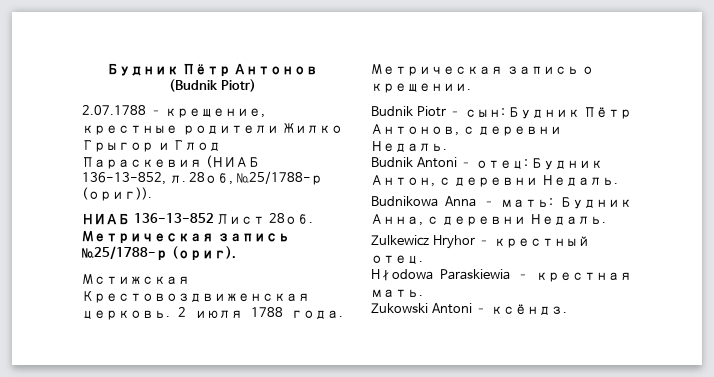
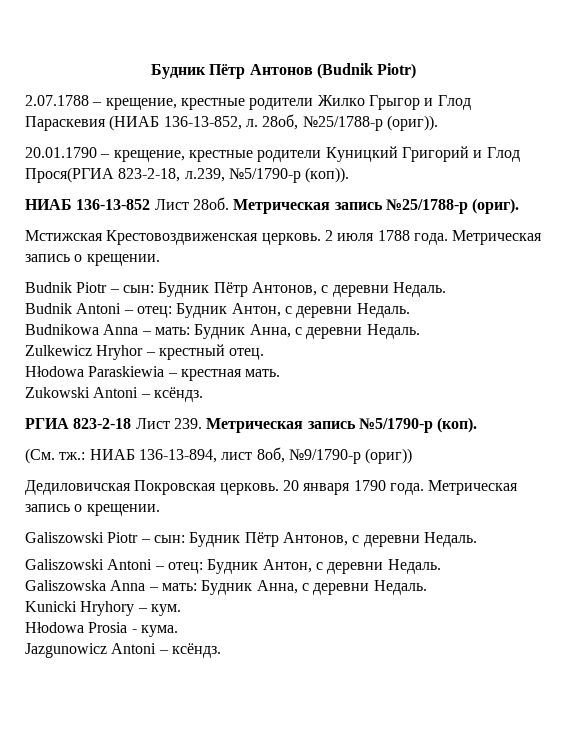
(152, 194) none -> [25,146,520,162] [25,167,350,183] // 20.01.1790 – крещение, крестные родители Куницкий Григорий и Глод Прося(РГИА 823-2-18, л.239, №5/1790-р (коп)).
(567, 309) none -> [25,417,478,433] [25,447,413,464] [25,480,519,495] [25,504,160,516] [25,532,477,547] [25,559,441,574] [25,580,427,595] [25,601,181,616] [25,622,178,637] [25,643,221,658] // РГИА 823-2-18 Лист 239. Метрическая запись №5/1790-р (коп). // (См. тж.: НИАБ 136-13-894, лист 8об, №9/1790-р (ориг)) // Дедиловичская Покровская церковь. 20 января 1790 года. Метрическая запись о крещении. // Galiszowski Piotr – сын: Будник Пётр Антонов, с деревни Недаль. // Galiszowski Antoni – отец: Будник Антон, с деревни Недаль. // Galiszowska Anna – мать: Будник Анна, с деревни Недаль. // Kunicki Hryhory – кум. // Hłodowa Prosia - кума. // Jazgunowicz Antoni – ксёндз.

